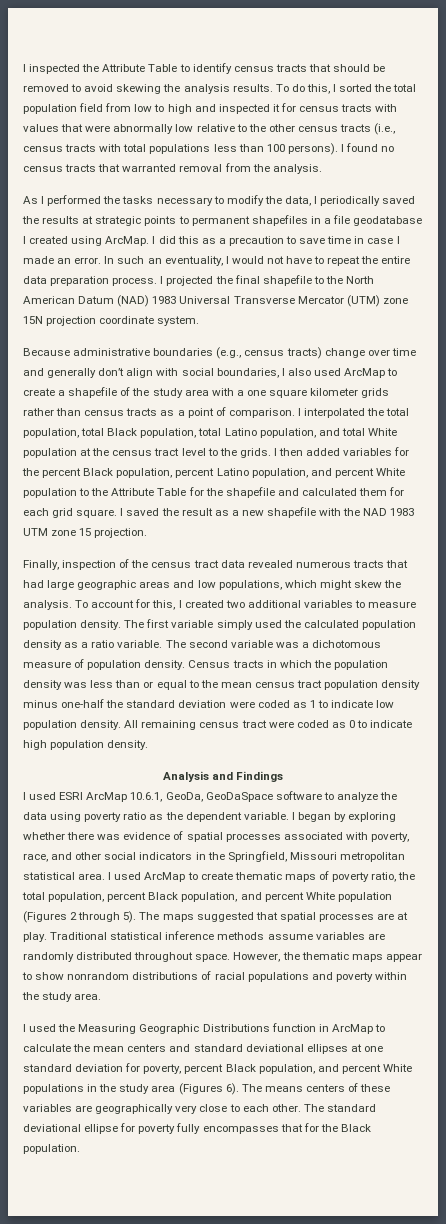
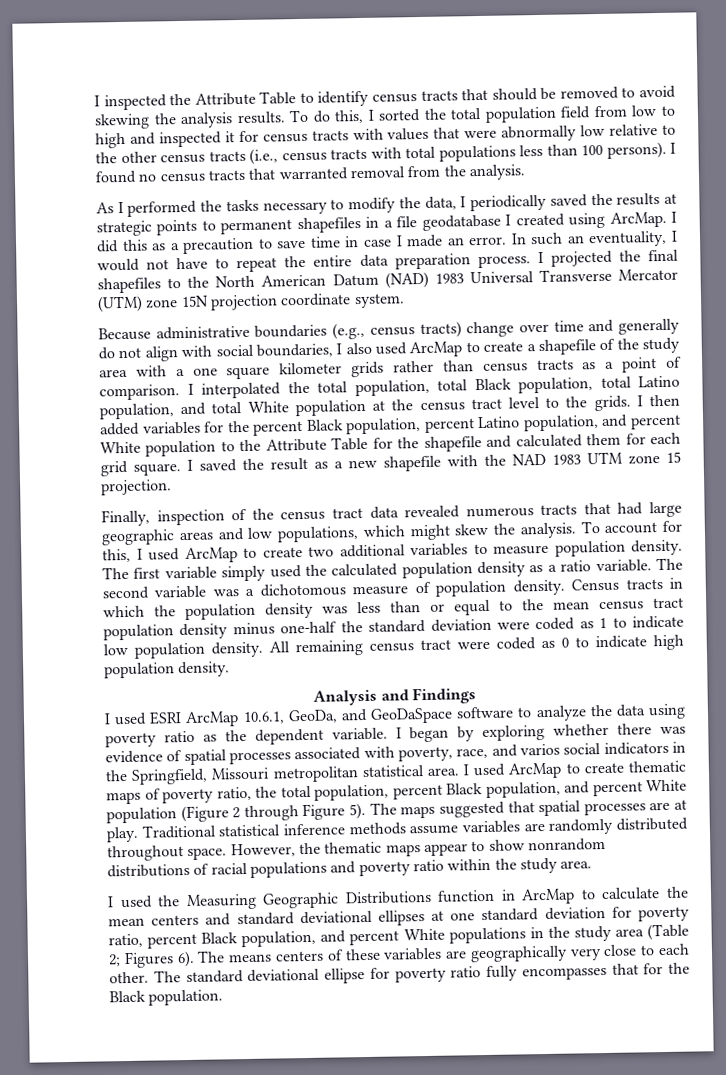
[262,275,312,286] shapefile -> [97,277,161,294] shapefiles
[98,368,125,376] don’t -> [98,347,142,360] do not
[184,600,224,608] created -> [148,547,303,563] used ArcMap to create
(203, 797) none -> [340,708,368,722] and
[75,852,102,860] other -> [519,743,560,756] varios
[23,911,67,923] (Figures -> [180,805,229,823] (Figure
(121, 917) none -> [302,803,346,821] Figure
(373, 977) none -> [412,859,444,872] ratio
[143,1064,182,1074] poverty, -> [638,906,690,922] [108,933,143,948] poverty ratio,
[178,1083,223,1095] (Figures -> [646,923,689,941] [108,951,174,969] (Table 2; Figures
(176, 1129) none -> [450,966,482,978] ratio

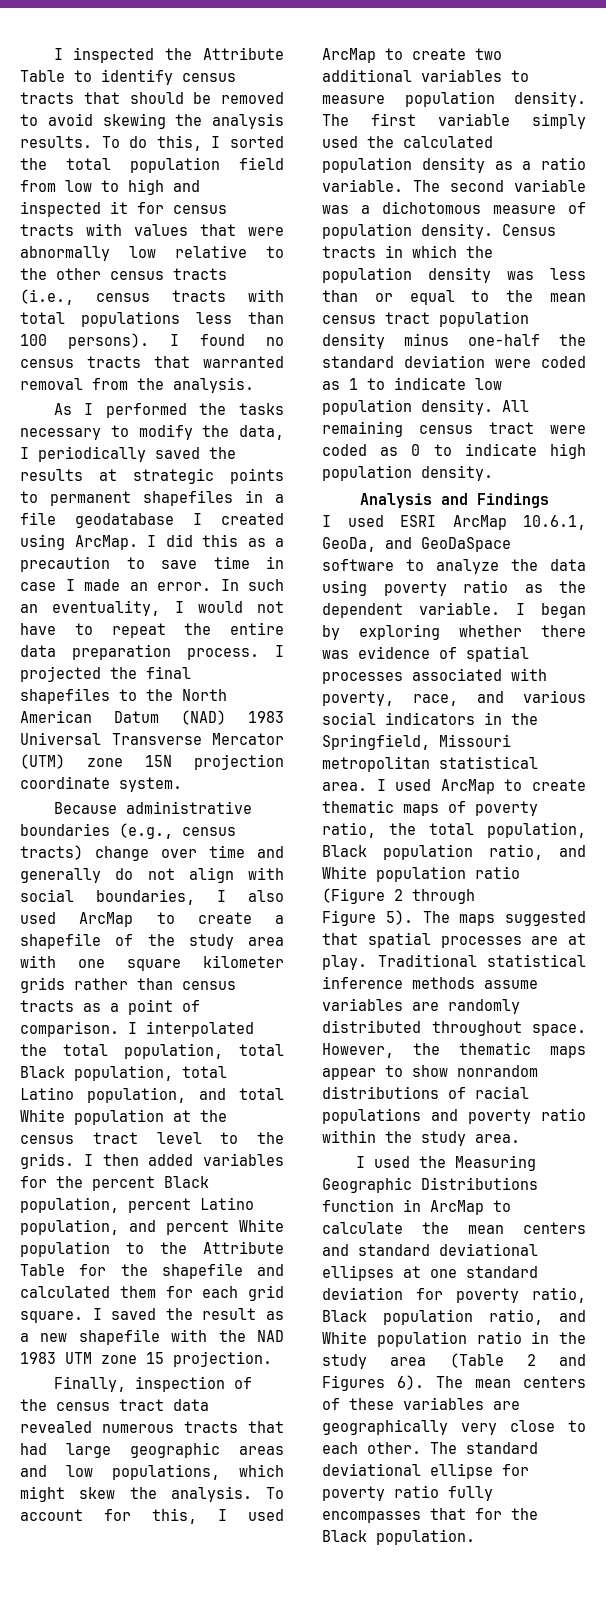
[175,368,185,377] a -> (56, 961) none
[519,743,560,756] varios -> [523,690,586,703] various
[392,779,687,800] [106,807,177,824] percent Black population, and percent White population -> [322,844,586,860] [322,866,520,882] Black population ratio, and White population ratio
(299, 813) none -> (475, 896) //
[147,927,526,949] percent Black population, and percent White populations -> [322,1309,586,1325] [322,1331,522,1347] Black population ratio, and White population ratio
[108,954,121,967] 2; -> [526,1354,586,1366] 2 and
[228,953,273,963] means -> [475,1379,511,1388] mean

